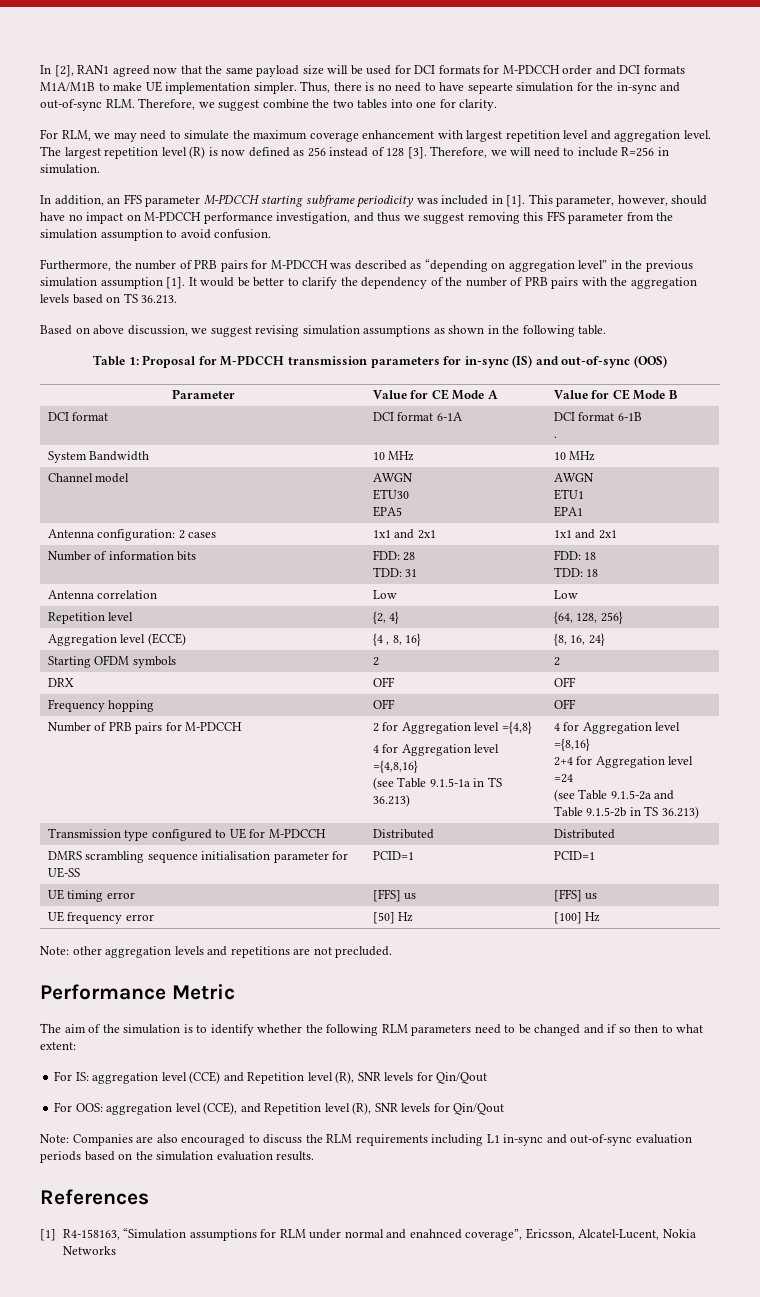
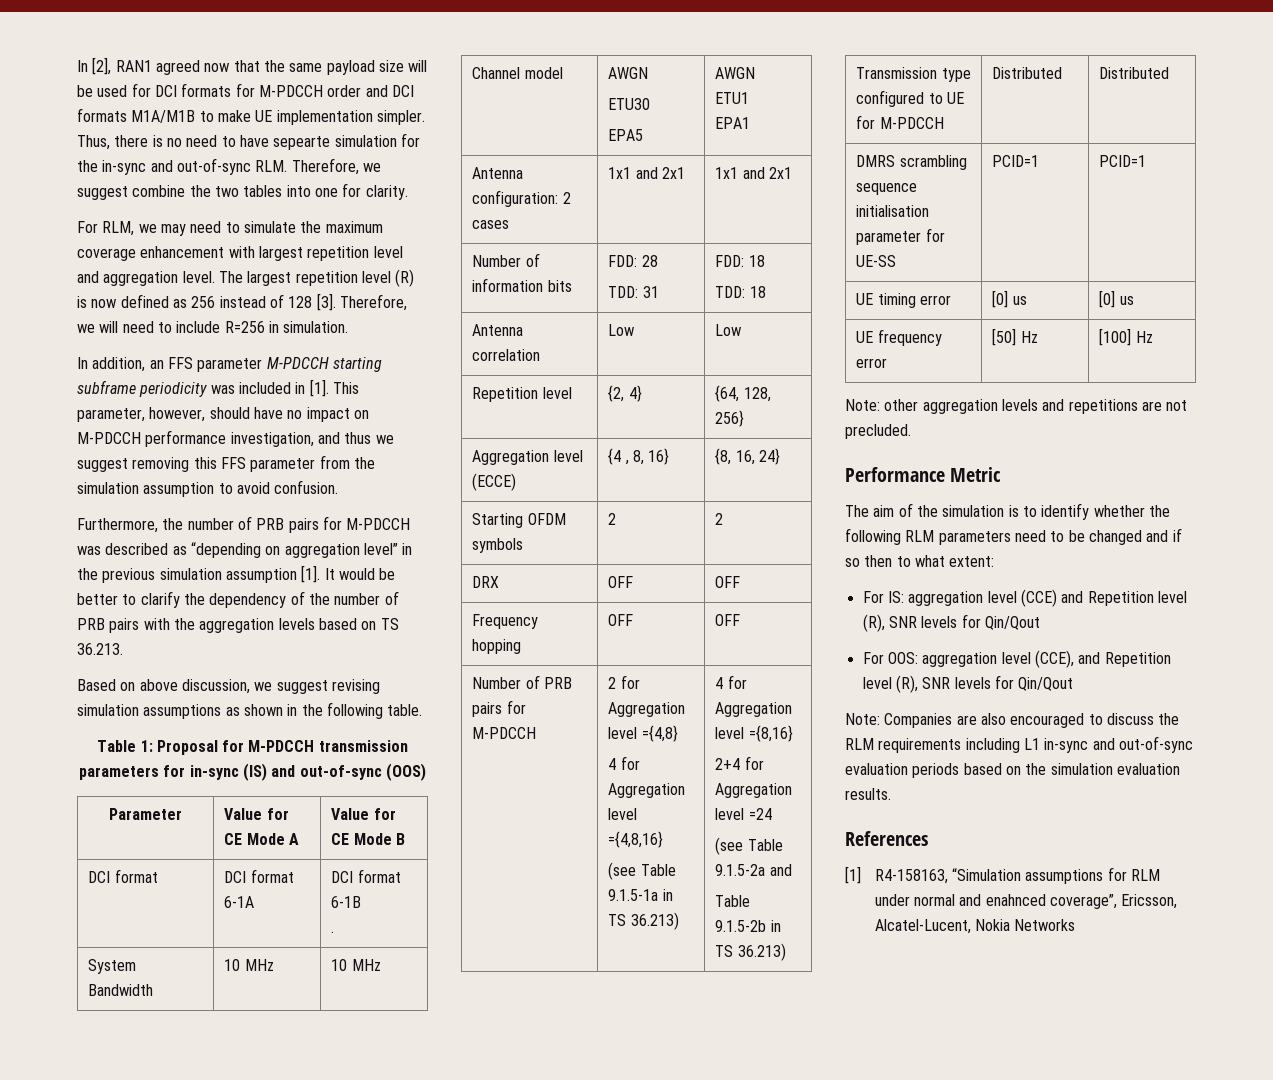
[372,889,401,902] [FFS] -> [992,290,1009,308] [0]
[553,889,582,902] [FFS] -> [1099,290,1116,308] [0]

